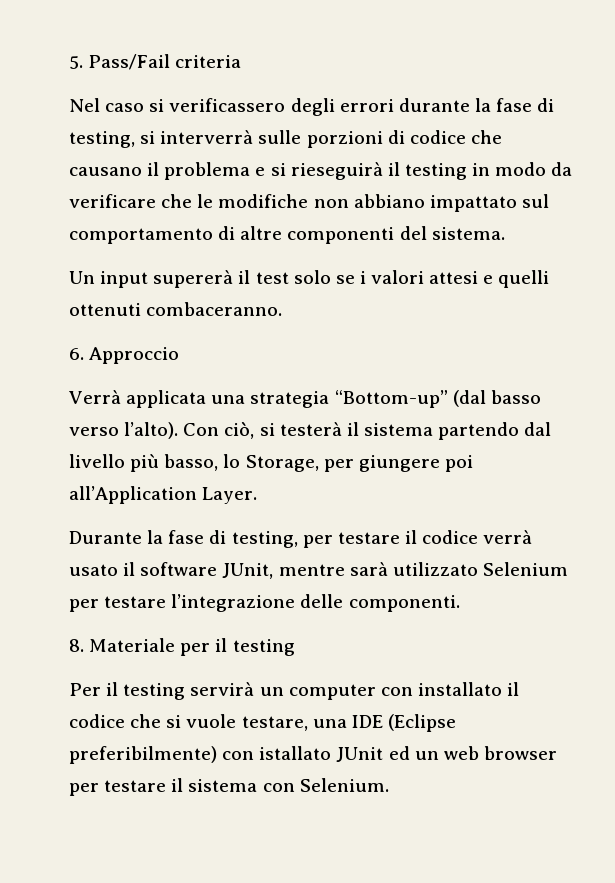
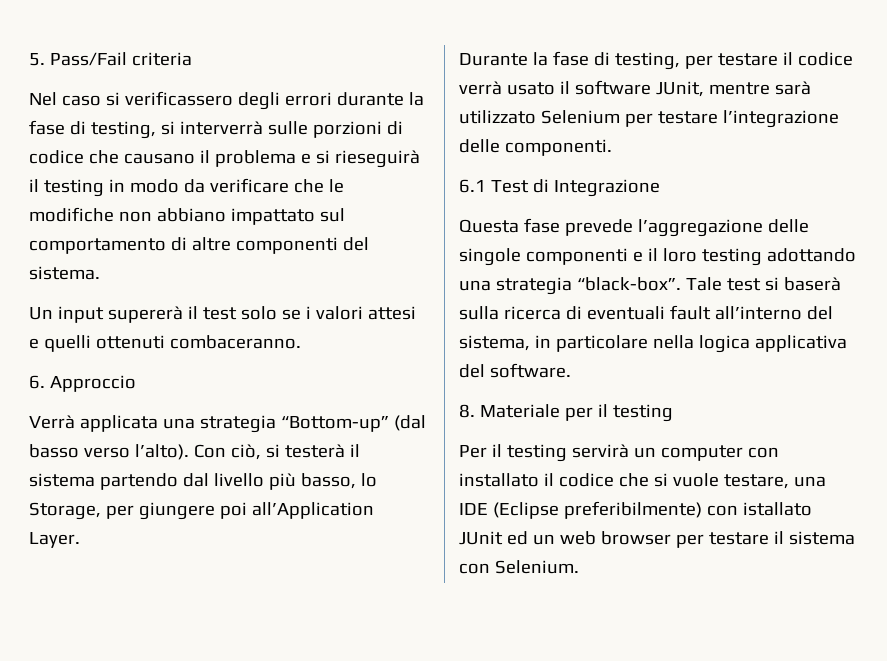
(460, 603) none -> [459,179,660,197] [459,218,809,237] [459,248,856,266] [459,277,841,295] [459,305,833,320] [459,335,847,353] [459,363,571,378] // 6.1 Test di Integrazione // Questa fase prevede l’aggregazione delle singole componenti e il loro testing adottando una strategia “black-box”. Tale test si baserà sulla ricerca di eventuali fault all’interno del sistema, in particolare nella logica applicativa del software.

